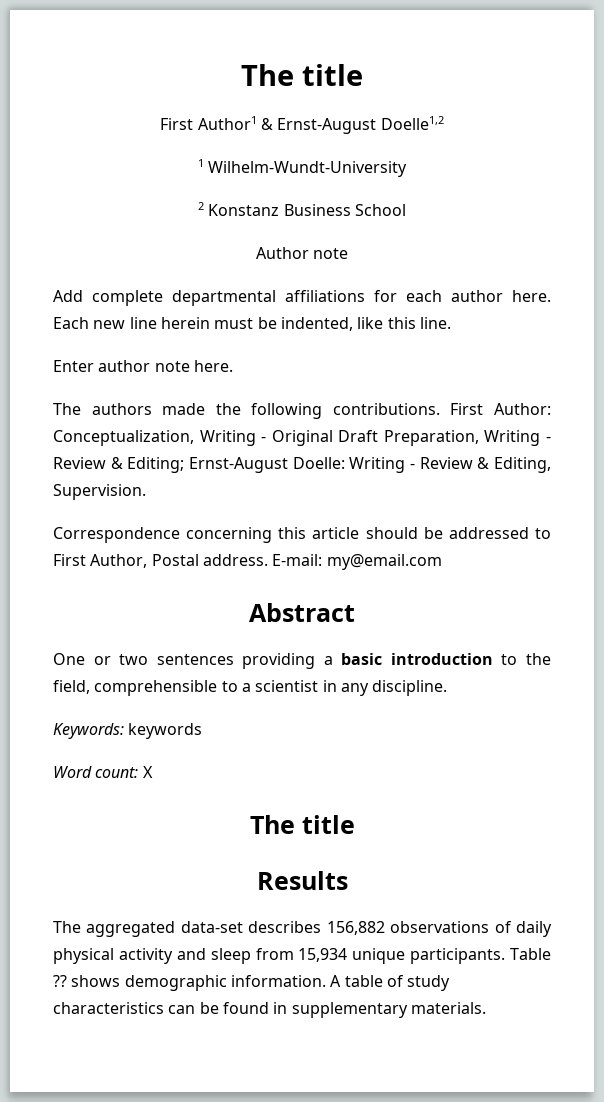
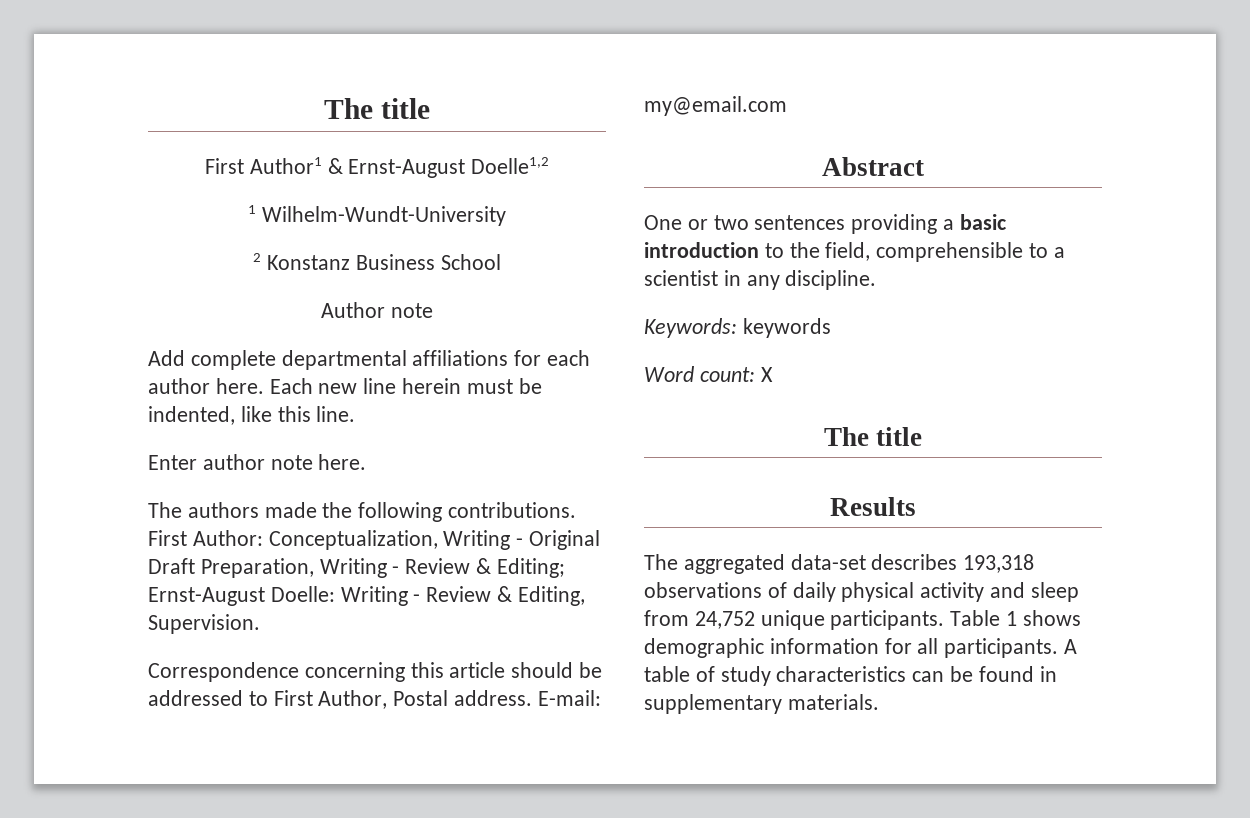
[326,921,385,935] 156,882 -> [963,554,1035,573] 193,318
[298,948,348,962] 15,934 -> [694,611,755,629] 24,752
[53,975,67,987] ?? -> [1006,611,1018,626] 1
[230,975,326,987] information. -> [769,638,1059,658] information for all participants.

